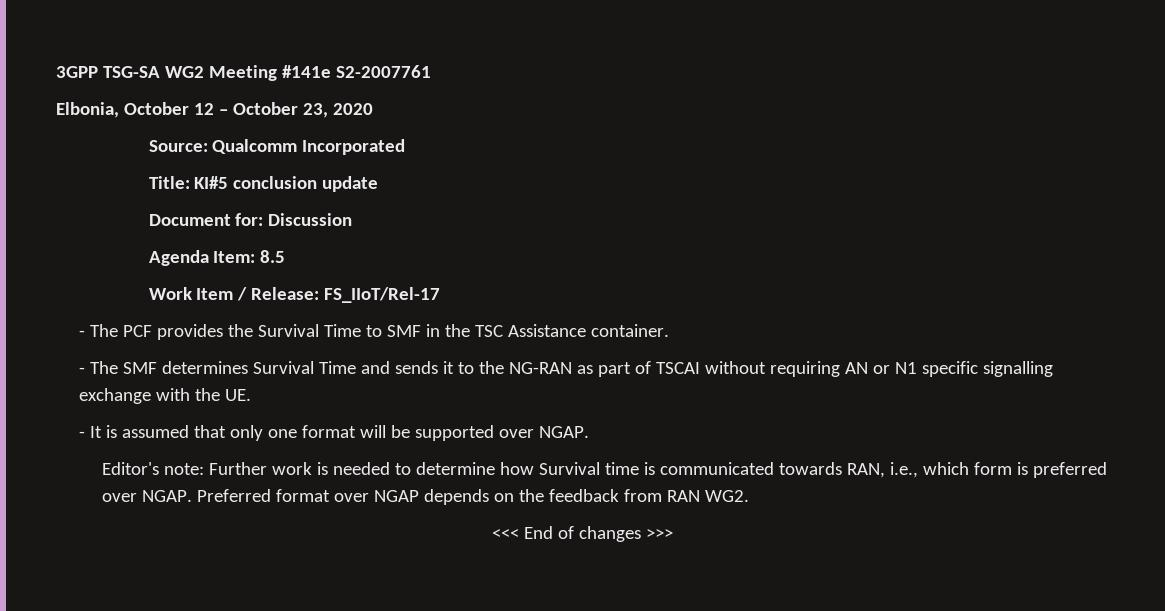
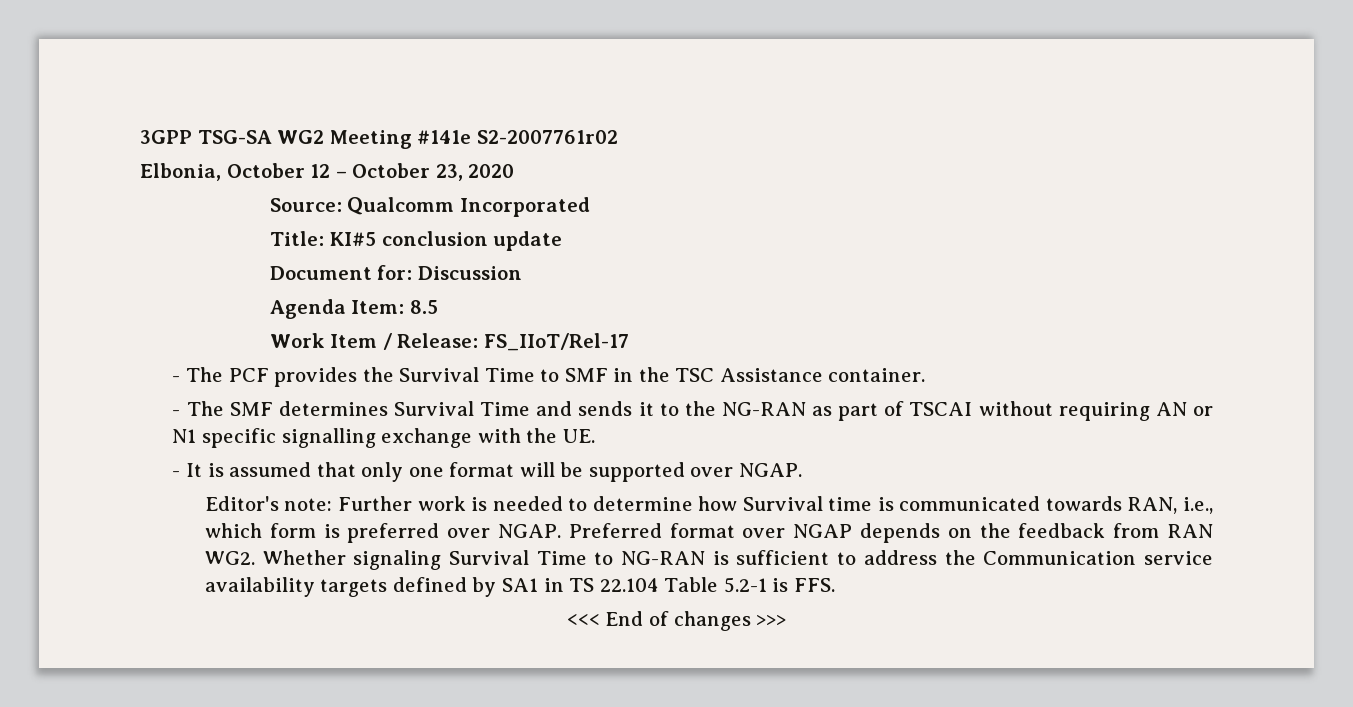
[335,65,431,78] S2-2007761 -> [476,130,618,144] S2-2007761r02
(750, 496) none -> [262,550,1213,570] [204,577,835,597] Whether signaling Survival Time to NG-RAN is sufficient to address the Communication service availability targets defined by SA1 in TS 22.104 Table 5.2-1 is FFS.

